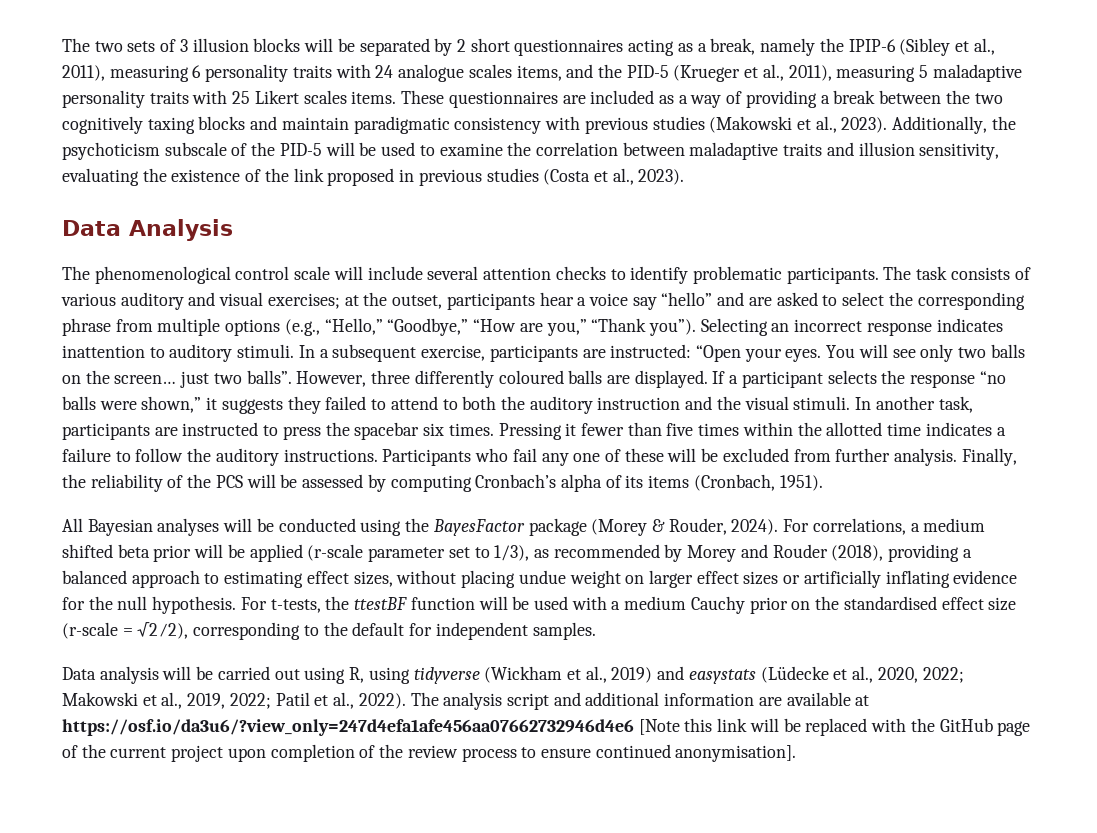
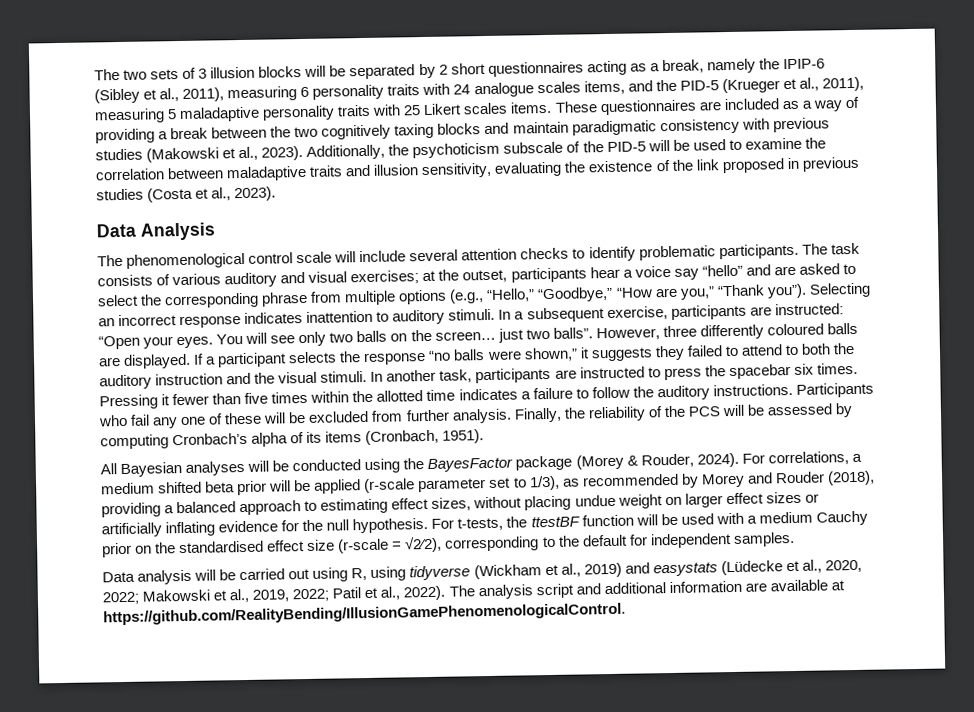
[62,718,1031,736] [62,744,797,762] https://osf.io/da3u6/?view_only=247d4efa1afe456aa07662732946d4e6 [Note this link will be replaced with the GitHub page of the current project upon completion of the review process to ensure continued anonymisation]. -> [103,602,626,626] https://github.com/RealityBending/IllusionGamePhenomenologicalControl.

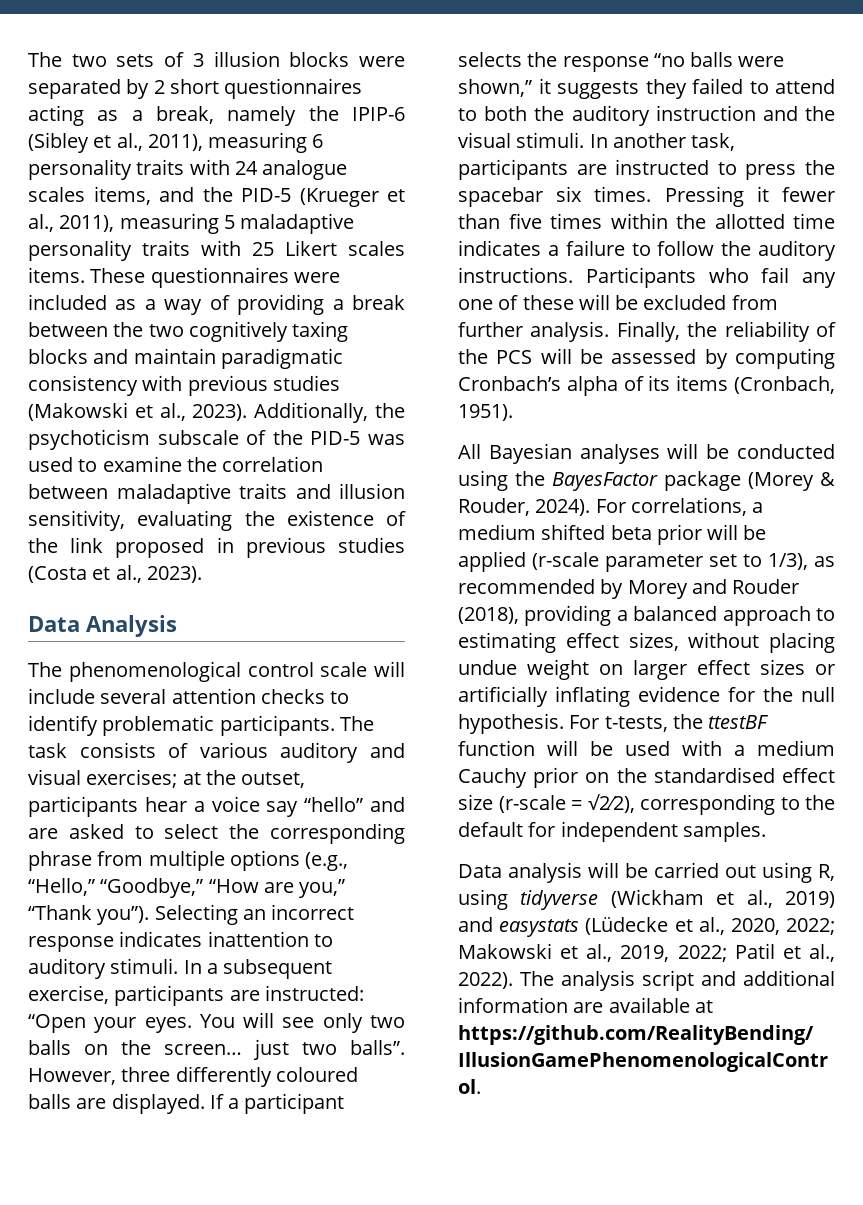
[304,65,347,77] will be -> [359,56,405,67] were
[698,101,721,111] are -> [293,272,340,283] were
[647,139,690,152] will be -> [368,434,405,445] was

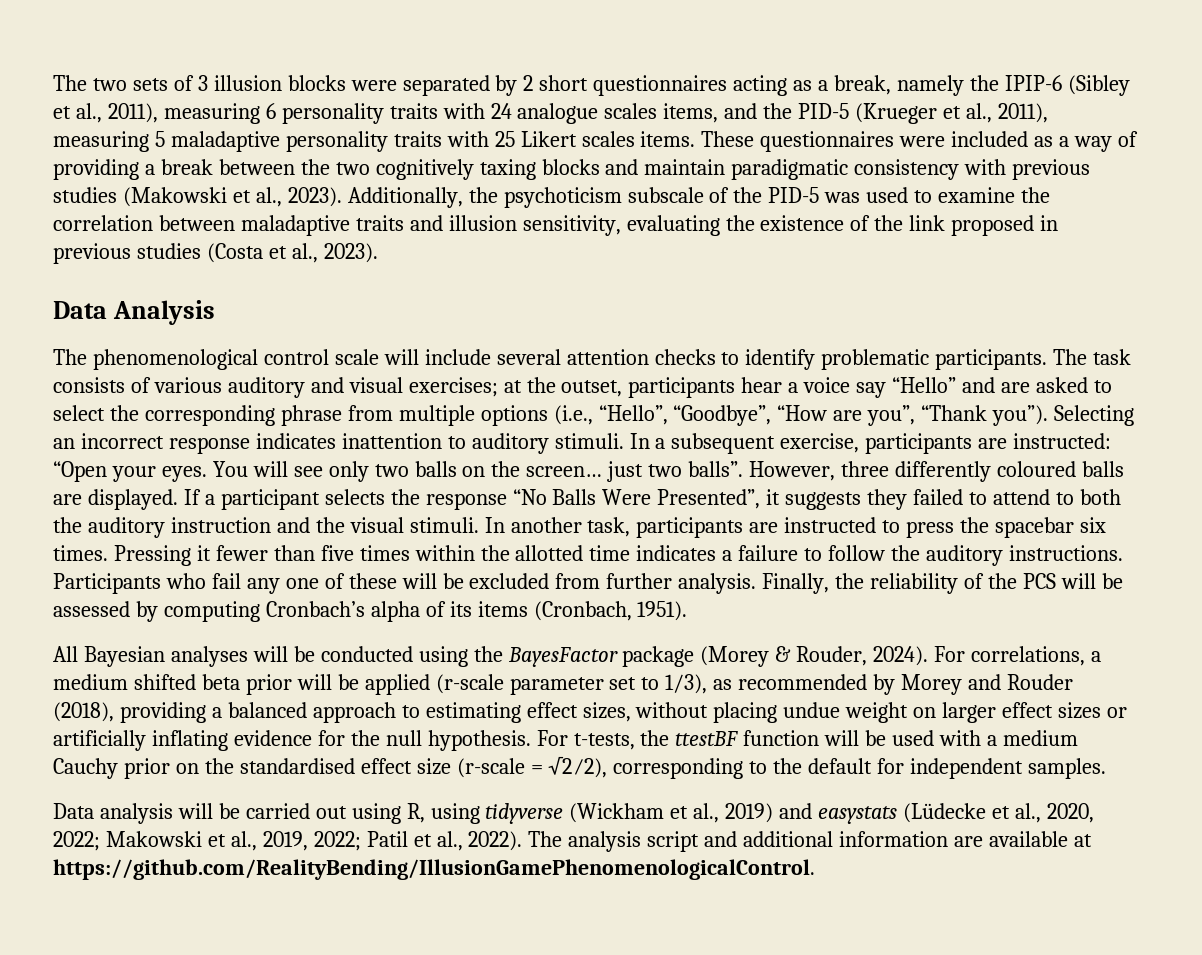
[304,797,364,812] “hello” -> [892,377,957,393] “Hello”
[305,852,349,871] [28,878,204,898] (e.g., “Hello,” “Goodbye,” -> [553,405,772,426] (i.e., “Hello”, “Goodbye”,
[299,879,346,898] you,” -> [867,405,916,426] you”,
[653,52,785,67] [458,79,532,97] “no balls were shown,” -> [512,489,761,509] “No Balls Were Presented”,

